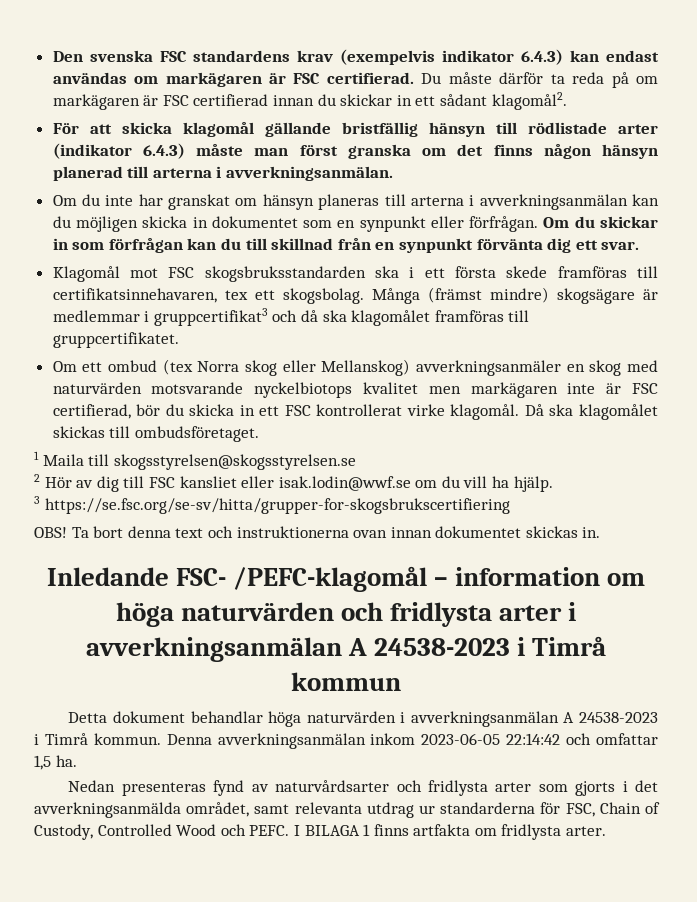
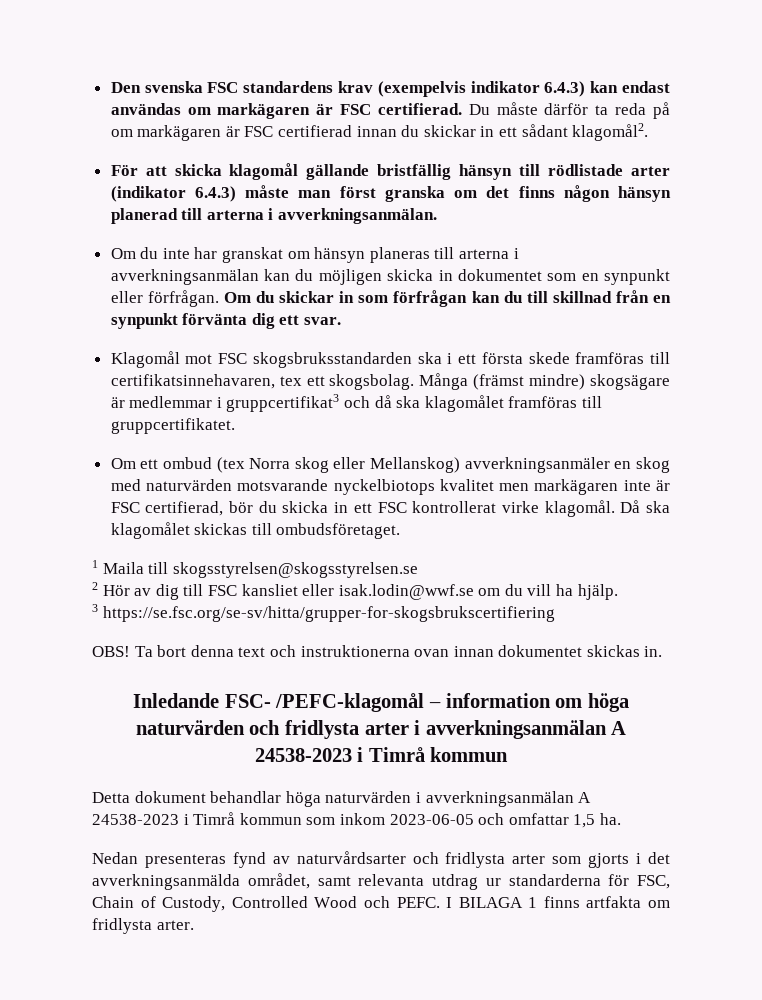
[93,733,366,749] kommun. Denna avverkningsanmälan -> [239,813,336,825] kommun som
[506,733,561,745] 22:14:42 -> (474, 819) none

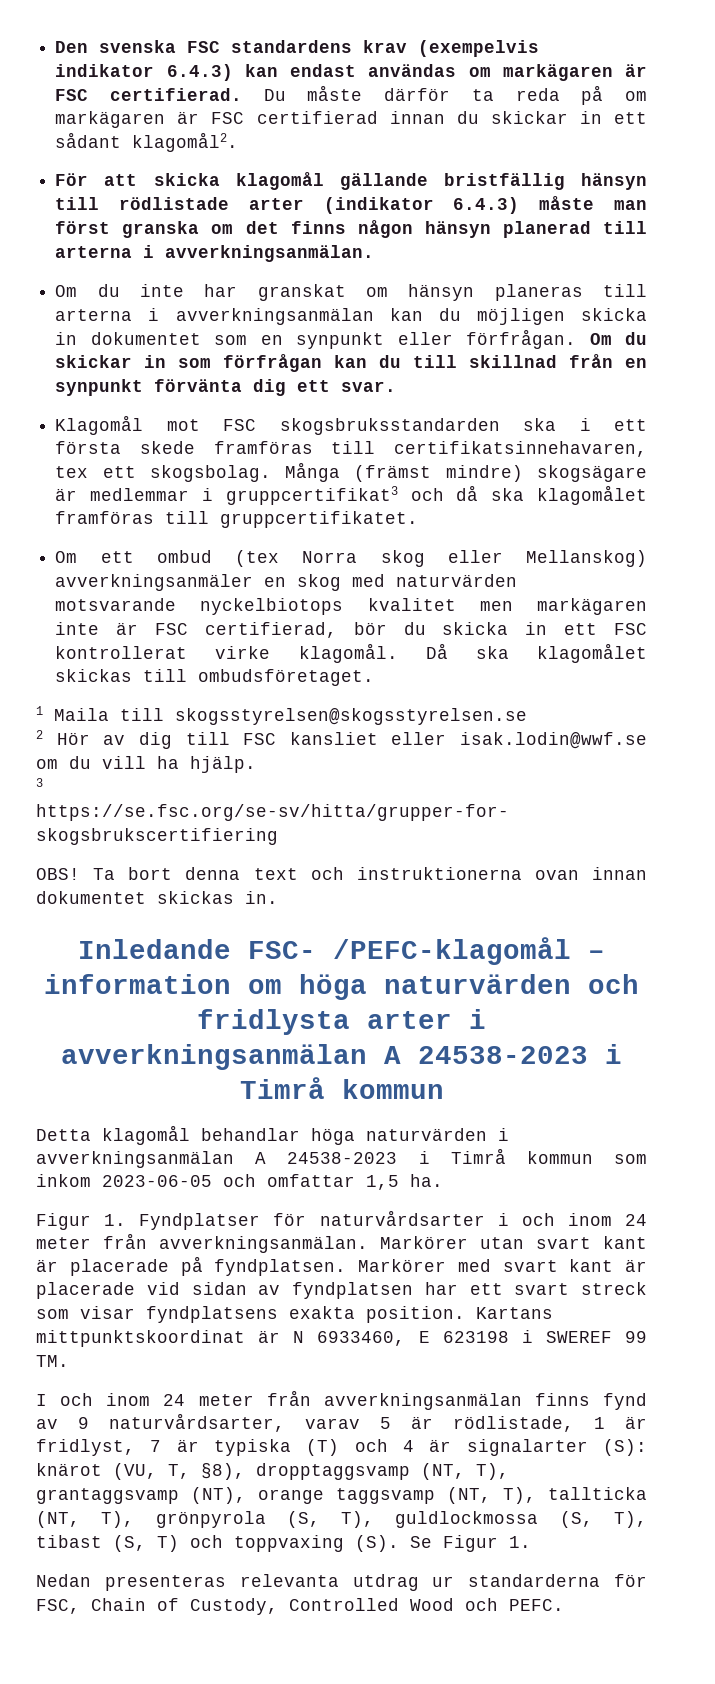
[134,791,206,803] dokument -> [102,1125,190,1145] klagomål
[92,851,670,868] [92,873,351,890] Nedan presenteras fynd av naturvårdsarter och fridlysta arter som gjorts i det avverkningsanmälda området, samt -> [36,1210,647,1230] [36,1233,647,1253] [36,1256,647,1276] [36,1282,647,1299] [36,1306,553,1323] [36,1330,647,1347] [36,1355,69,1367] [36,1390,647,1410] [36,1413,647,1432] [36,1439,647,1456] [36,1463,509,1480] [36,1487,647,1504] [36,1511,647,1528] [36,1535,531,1552] [36,1574,226,1591] Figur 1. Fyndplatser för naturvårdsarter i och inom 24 meter från avverkningsanmälan. Markörer utan svart kant är placerade på fyndplatsen. Markörer med svart kant är placerade vid sidan av fyndplatsen har ett svart streck som visar fyndplatsens exakta position. Kartans mittpunktskoordinat är N 6933460, E 623198 i SWEREF 99 TM. // I och inom 24 meter från avverkningsanmälan finns fynd av 9 naturvårdsarter, varav 5 är rödlistade, 1 är fridlyst, 7 är typiska (T) och 4 är signalarter (S): knärot (VU, T, §8), dropptaggsvamp (NT, T), grantaggsvamp (NT), orange taggsvamp (NT, T), tallticka (NT, T), grönpyrola (S, T), guldlockmossa (S, T), tibast (S, T) och toppvaxing (S). Se Figur 1. // Nedan presenteras
[446,896,670,908] [92,918,194,934] I BILAGA 1 finns artfakta om fridlysta arter. -> (564, 1605) none

